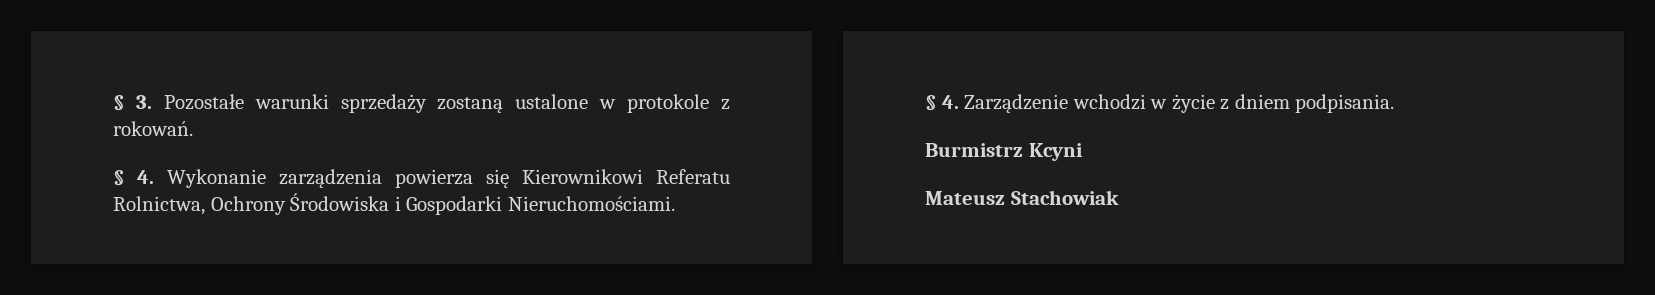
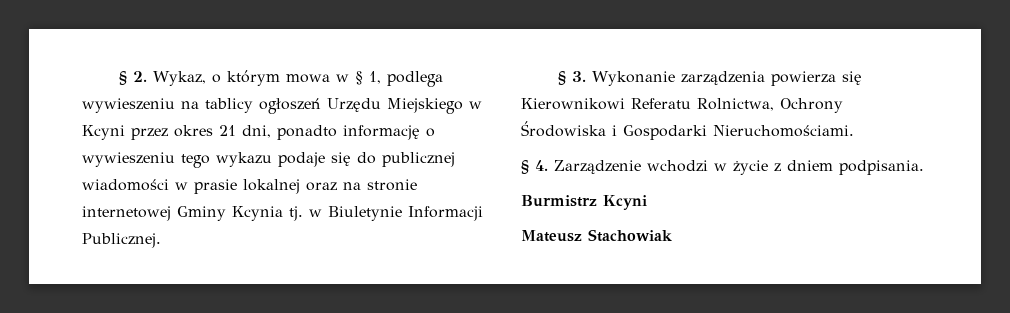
[113,94,731,113] [113,121,193,136] [113,170,154,186] § 3. Pozostałe warunki sprzedaży zostaną ustalone w protokole z rokowań. // § 4. -> [119,70,444,87] [82,98,482,114] [82,125,435,140] [82,152,455,168] [82,179,417,194] [82,206,483,221] [82,233,161,248] [558,71,587,85] § 2. Wykaz, o którym mowa w § 1, podlega wywieszeniu na tablicy ogłoszeń Urzędu Miejskiego w Kcyni przez okres 21 dni, ponadto informację o wywieszeniu tego wykazu podaje się do publicznej wiadomości w prasie lokalnej oraz na stronie internetowej Gminy Kcynia tj. w Biuletynie Informacji Publicznej. // § 3.

